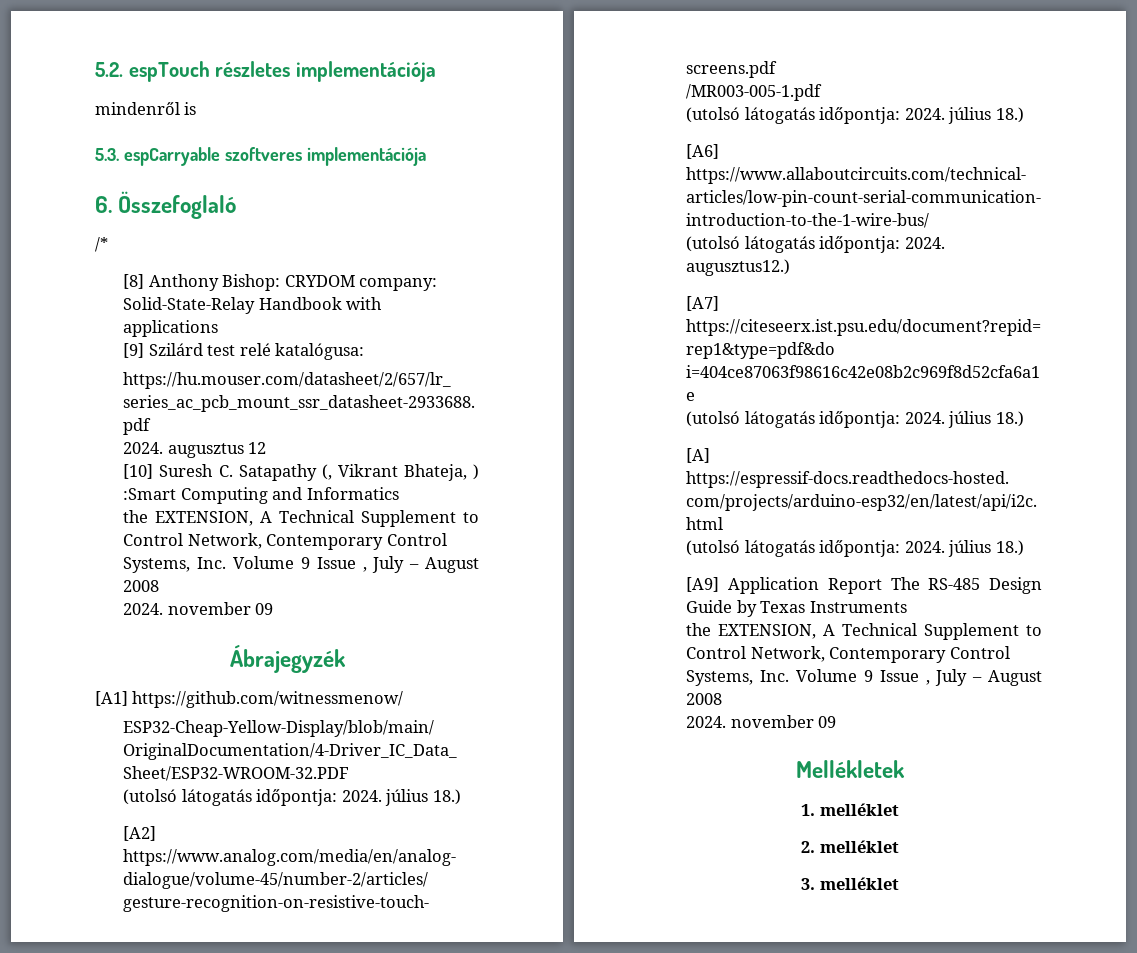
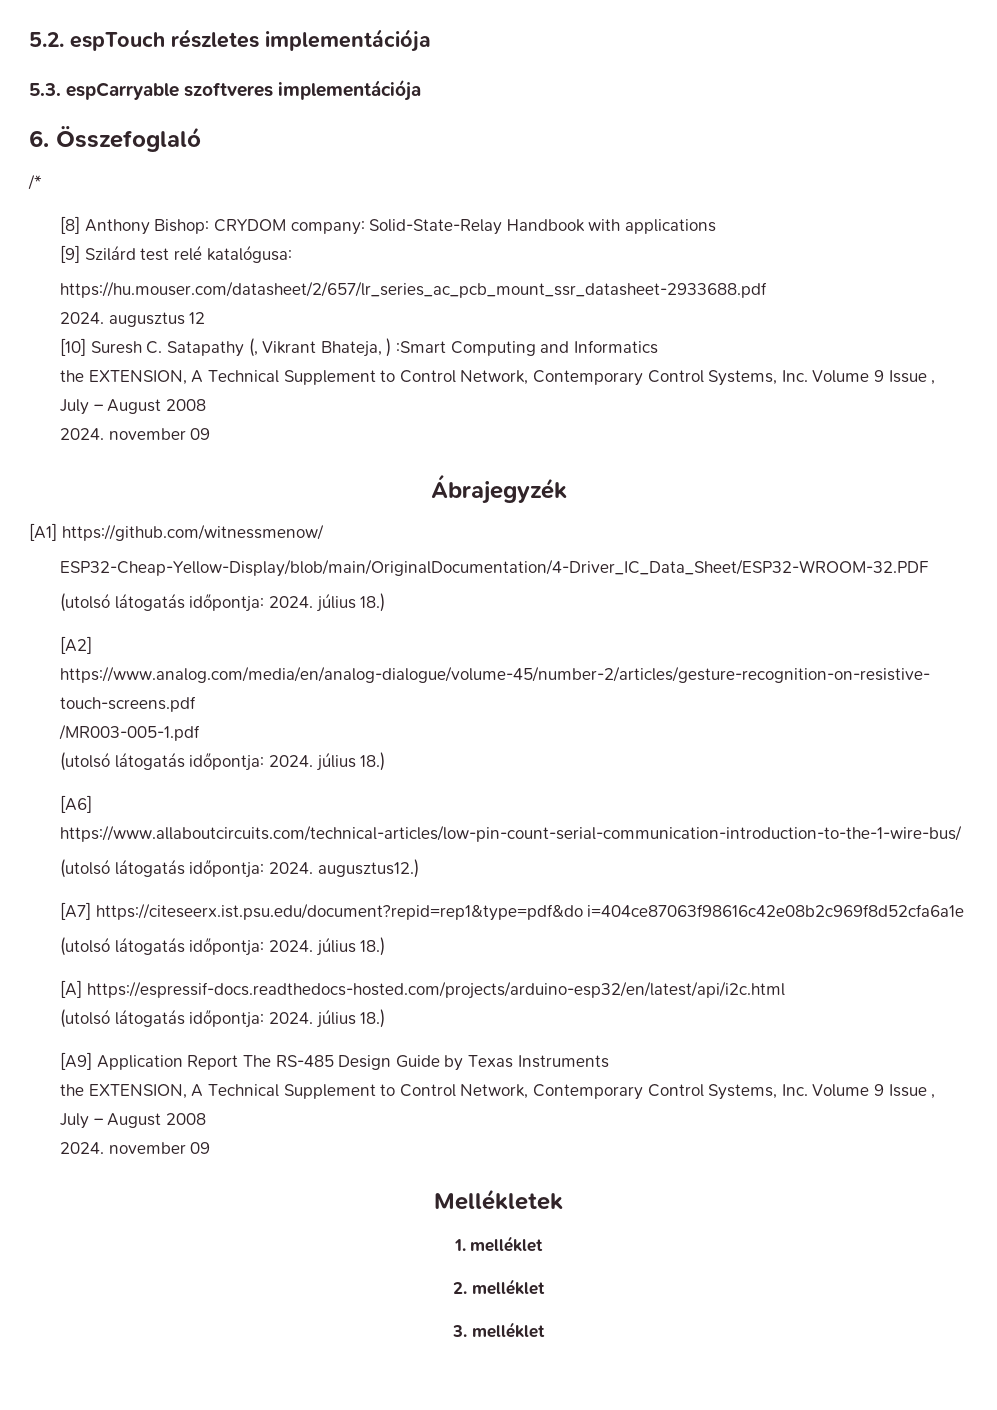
[95,102,197,115] // mindenről is -> (431, 40) none

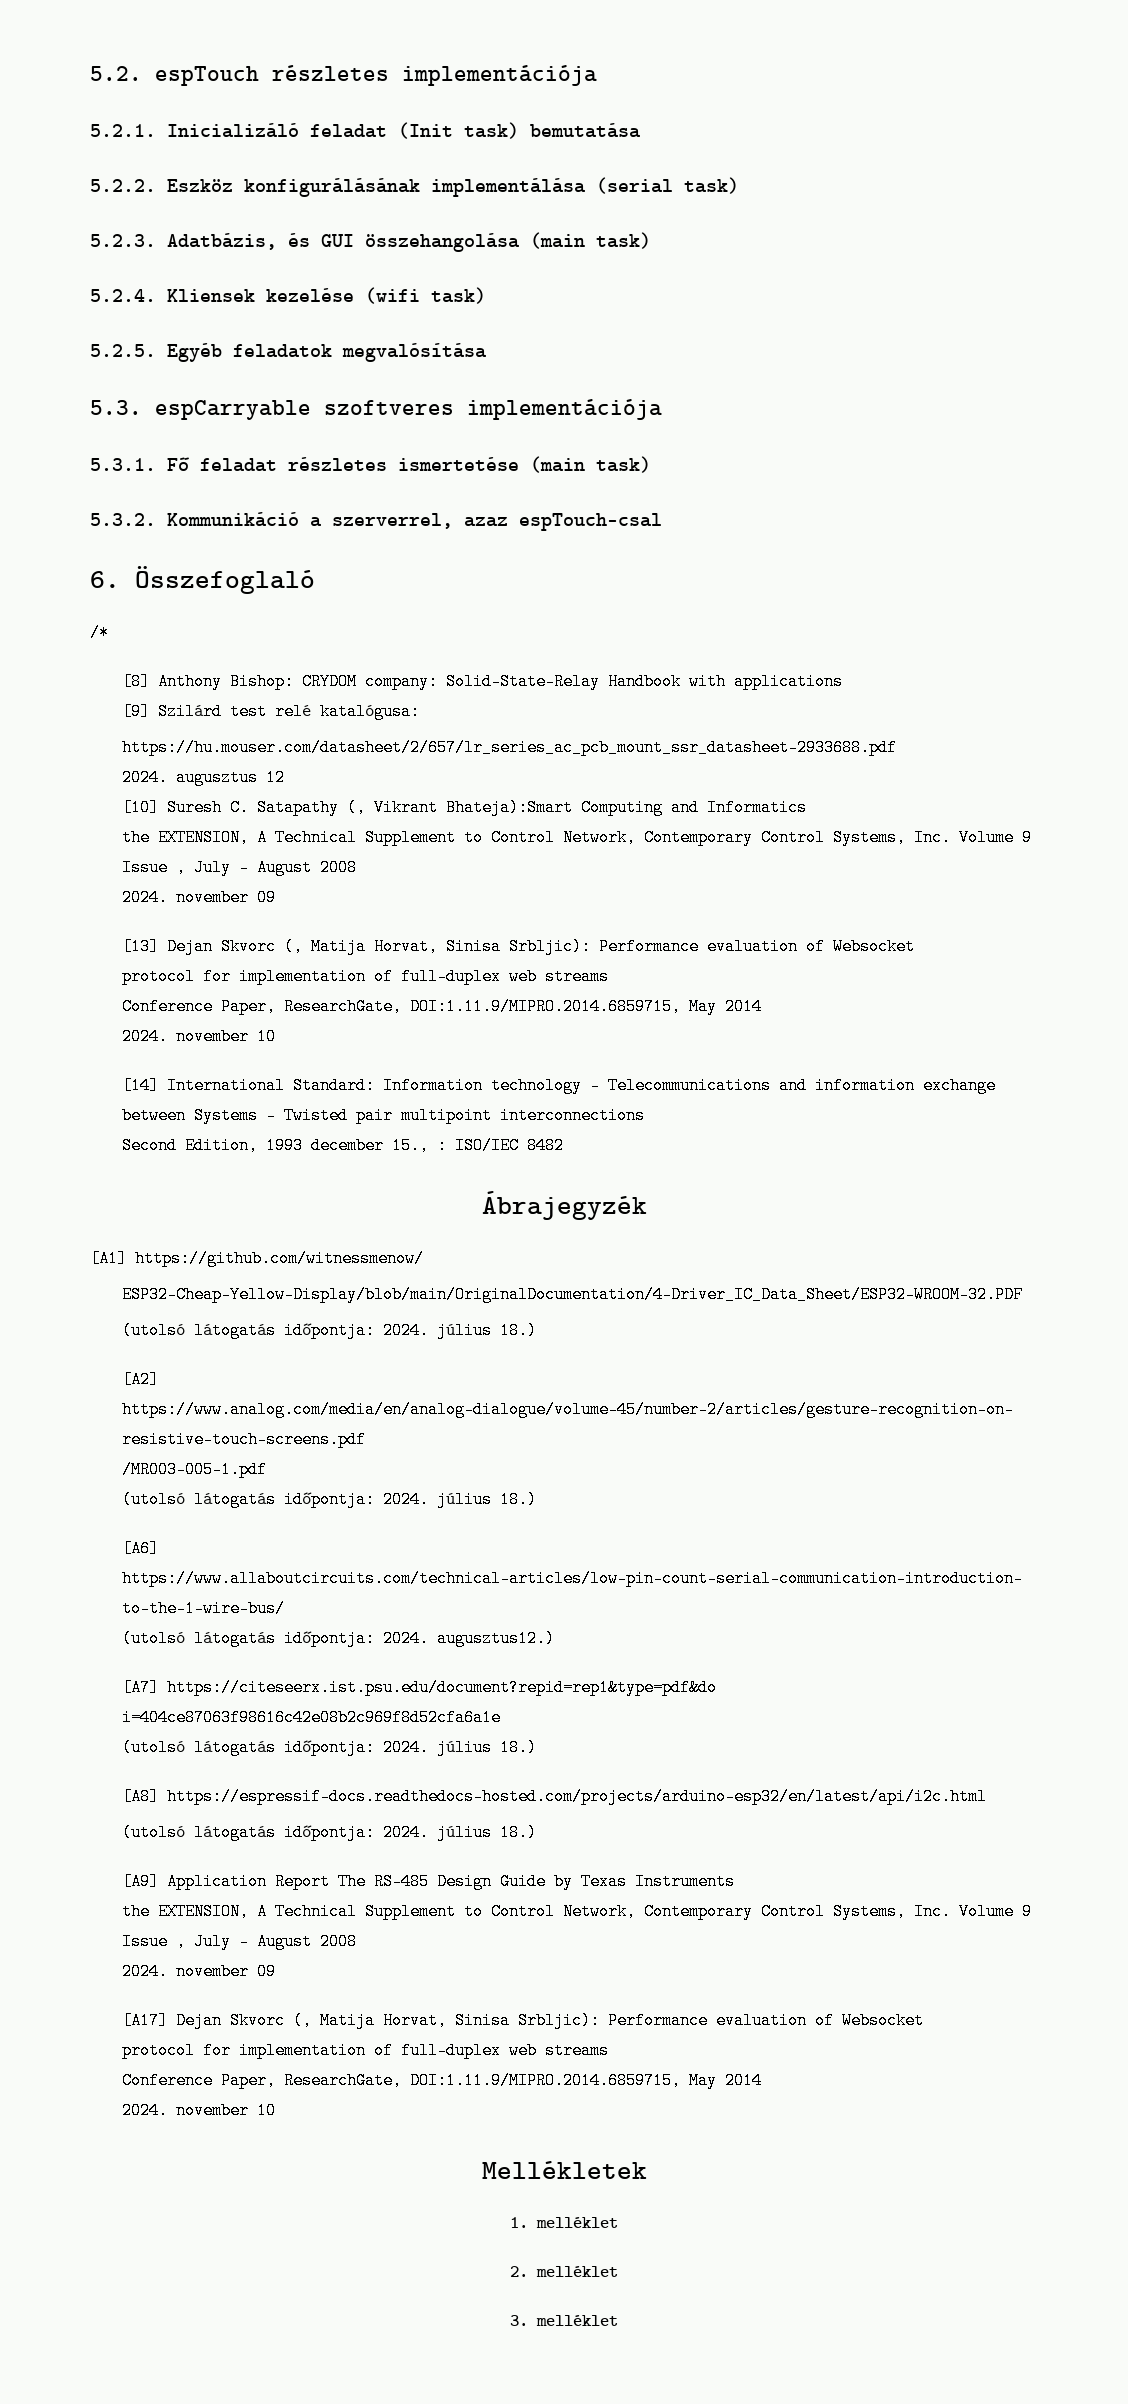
[29,79,422,101] 5.3. espCarryable szoftveres implementációja -> [90,122,640,139] [90,177,739,197] [90,232,651,252] [90,287,486,304] [90,343,486,362] [90,399,662,420] [90,456,651,473] [90,512,662,531] 5.2.1. Inicializáló feladat (Init task) bemutatása // 5.2.2. Eszköz konfigurálásának implementálása (serial task) // 5.2.3. Adatbázis, és GUI összehangolása (main task) // 5.2.4. Kliensek kezelése (wifi task) // 5.2.5. Egyéb feladatok megvalósítása // 5.3. espCarryable szoftveres implementációja // 5.3.1. Fő feladat részletes ismertetése (main task) // 5.3.2. Kommunikáció a szerverrel, azaz espTouch-csal
[320,338,446,357] Bhateja, ) :Smart -> [446,799,574,816] Bhateja):Smart
(211, 434) none -> [122,938,916,955] [122,968,610,985] [122,998,763,1015] [122,1028,277,1045] [122,1077,997,1094] [122,1107,646,1124] [122,1137,565,1154] // [13] Dejan Skvorc (, Matija Horvat, Sinisa Srbljic): Performance evaluation of Websocket // protocol for implementation of full-duplex web streams // Conference Paper, ResearchGate, DOI:1.11.9/MIPRO.2014.6859715, May 2014 // 2024. november 10 // [14] International Standard: Information technology - Telecommunications and information exchange between Systems - Twisted pair multipoint interconnections // Second Edition, 1993 december 15., : ISO/IEC 8482
[60,980,83,998] [A] -> [122,1788,160,1805] [A8]
(211, 1148) none -> [122,2012,925,2029] [122,2042,610,2059] [122,2072,763,2089] [122,2102,277,2119] // [A17] Dejan Skvorc (, Matija Horvat, Sinisa Srbljic): Performance evaluation of Websocket // protocol for implementation of full-duplex web streams // Conference Paper, ResearchGate, DOI:1.11.9/MIPRO.2014.6859715, May 2014 // 2024. november 10

